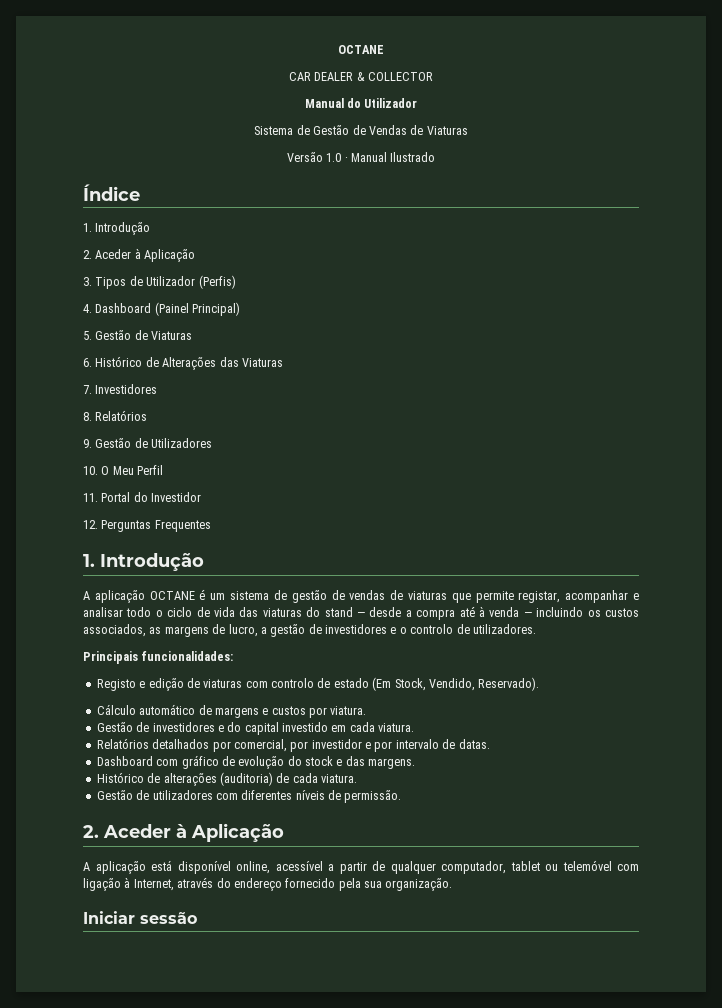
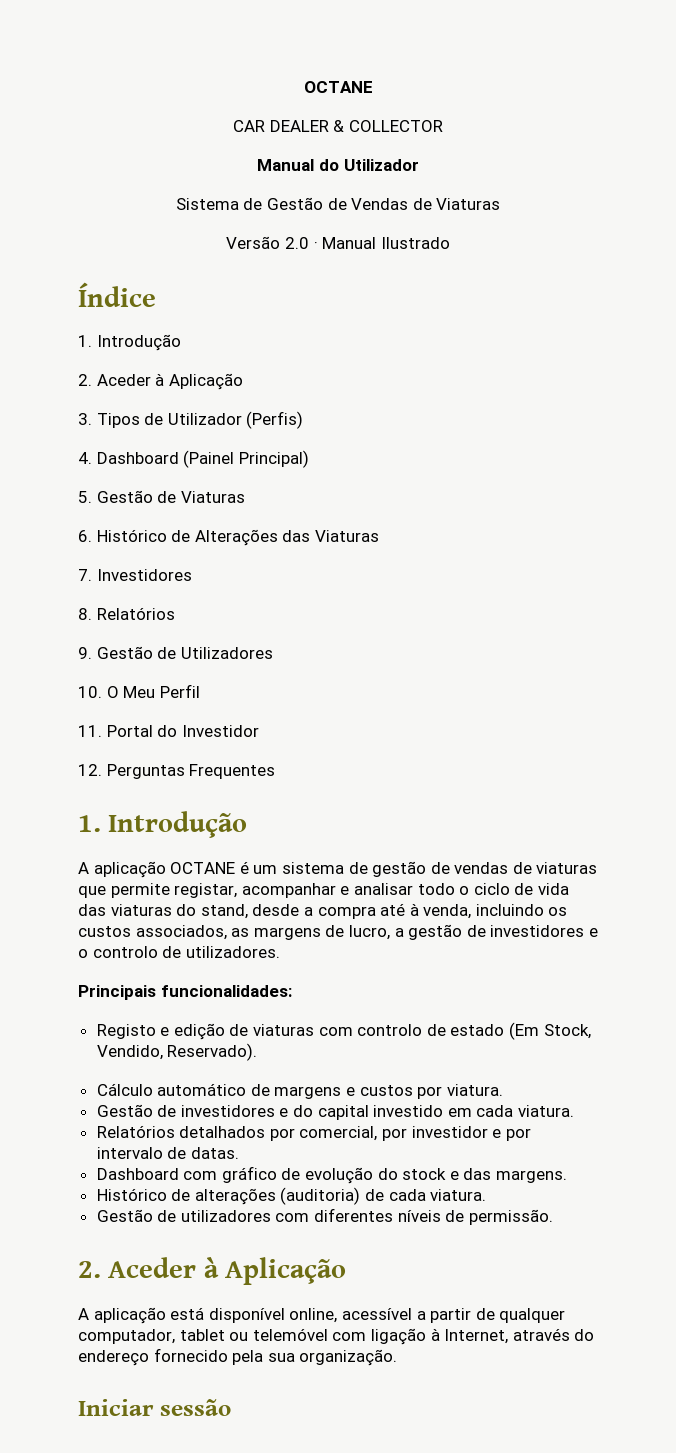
[326,153,342,162] 1.0 -> [284,237,309,249] 2.0
[324,607,365,617] stand — -> [200,904,248,919] stand,
[489,607,532,617] venda — -> [423,904,472,919] venda,

